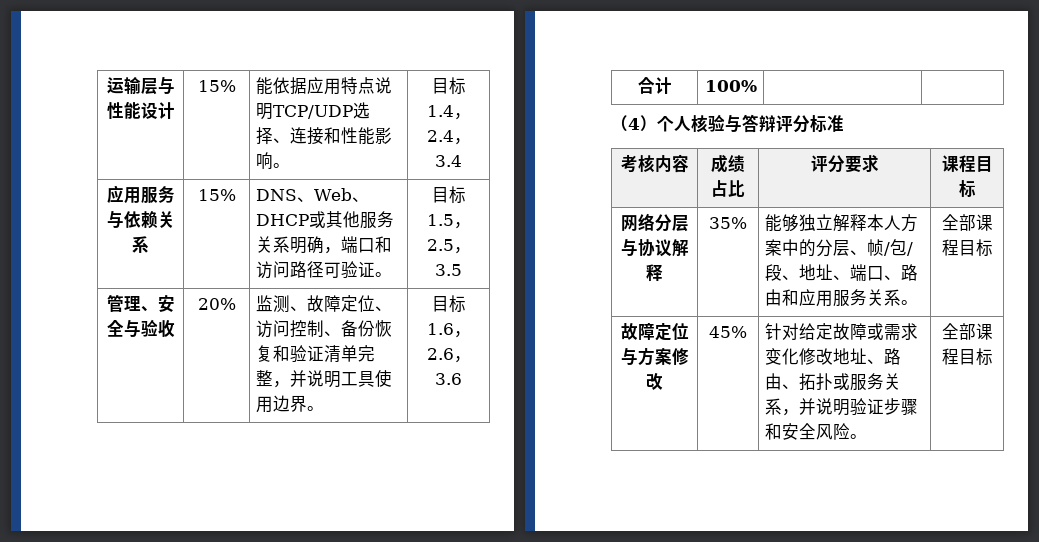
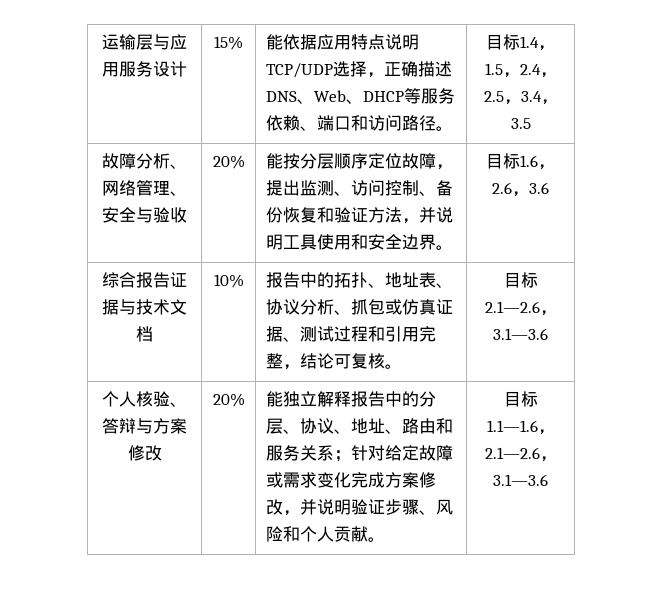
[106,101,141,119] 性能 -> [170,34,187,50] [102,61,153,77] 应用服务
[272,127,392,145] [255,152,290,170] [431,77,466,95] [426,105,471,120] [426,130,471,145] [435,155,462,167] [106,185,175,204] [106,210,175,229] [132,236,149,253] [197,189,236,201] [255,188,369,202] [255,211,394,229] [255,236,341,254] 、连接和性能影响。 | 目标1.4，2.4，3.4 // 应用服务与依赖关系 | 15% | DNS、Web、DHCP或其他服务关系明确， -> [366,61,452,78] [265,88,455,104] [265,115,317,131] ，正确描述DNS、Web、DHCP等服务依赖、
[323,261,392,278] [431,186,466,204] [426,214,471,229] [426,239,471,254] [435,264,462,276] 可验证。 | 目标1.5，2.5，3.5 // -> [435,126,453,131] [486,34,555,51] [484,63,557,78] [483,91,558,105] [510,118,531,129] [102,153,187,169] [102,180,136,196] 。 | 目标1.4，1.5，2.4，2.5，3.4，3.5 // 故障分析、网络
[255,295,375,313] 监测、故障定位 -> [265,153,453,170] [265,180,334,196] 能按分层顺序定位故障，提出监测
[323,345,375,363] [255,370,273,387] 清单完整 -> [367,207,402,223] 方法
(273, 404) none -> [350,234,402,250] 和安全
[637,77,672,94] [704,80,757,92] [611,114,844,133] [620,154,689,173] [711,154,745,173] [711,180,745,197] [810,154,879,173] [941,155,993,173] [958,180,976,197] [620,213,689,232] [620,238,689,257] [646,264,663,282] [709,217,747,229] [764,214,918,232] [764,239,913,257] [764,264,918,281] [764,289,918,307] [941,214,993,231] [941,239,993,257] [620,323,689,341] [620,347,689,366] [646,372,663,390] [709,326,747,338] 合计 | 100% | | // （4）个人核验与答辩评分标准 // 考核内容 | 成绩占比 | 评分要求 | 课程目标 // 网络分层与协议解释 | 35% | 能够独立解释本人方案中的分层、帧/包/段、地址、端口、路由和应用服务关系。 | 全部课程目标 // 故障定位与方案修改 | 45% | -> [102,272,187,288] [102,299,187,315] [136,326,153,342] [213,274,244,288] [265,272,453,288] [265,299,453,315] [265,326,436,342] [265,353,402,370] [503,272,538,288] [484,301,557,316] [493,328,548,340] [102,391,187,407] [102,418,187,434] [127,445,162,461] [212,393,245,407] [265,391,436,407] [265,418,453,434] [265,445,351,462] 综合报告证据与技术文档 | 10% | 报告中的拓扑、地址表、协议分析、抓包或仿真证据、测试过程和引用完整，结论可复核。 | 目标2.1—2.6，3.1—3.6 // 个人核验、答辩与方案修改 | 20% | 能独立解释报告中的分层、协议、地址、路由和服务关系；
[798,348,901,365] [764,373,901,391] [764,398,918,416] [764,423,867,440] [941,323,993,340] [941,348,993,366] 修改地址、路由、拓扑或服务关系，并说明验证步骤和安全风险。 | 全部课程目标 -> [350,472,436,488] [265,499,453,516] [265,526,385,542] [503,391,538,407] [486,420,555,435] [484,447,557,462] [493,474,548,486] 完成方案修改，并说明验证步骤、风险和个人贡献。 | 目标1.1—1.6，2.1—2.6，3.1—3.6

